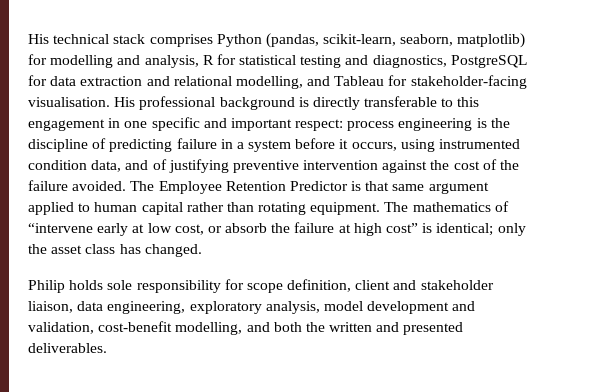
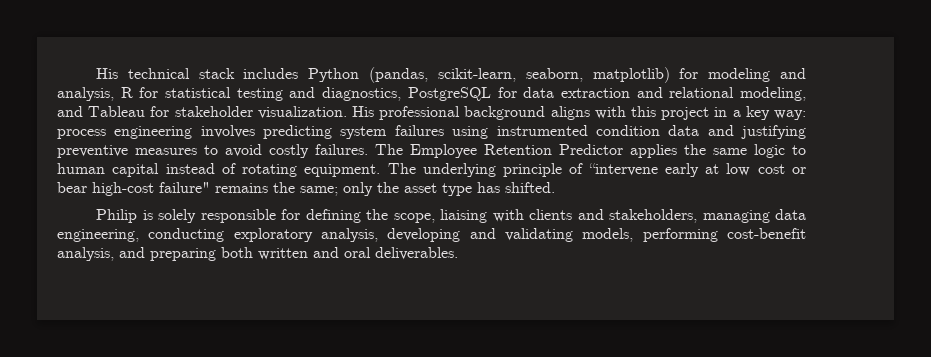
[149,34,213,47] comprises -> [243,68,299,79] includes
[50,55,114,68] modelling -> [708,68,771,82] modeling
[235,76,303,89] modelling, -> [740,87,807,101] modeling,
[410,75,527,89] [28,97,110,107] stakeholder-facing visualisation. -> [174,106,347,119] stakeholder visualization.
[298,96,480,110] [28,117,510,131] [28,138,521,152] [28,159,520,173] [28,180,489,194] [28,202,74,215] is directly transferable to this engagement in one specific and important respect: process engineering is the discipline of predicting failure in a system before it occurs, using instrumented condition data, and of justifying preventive intervention against the cost of the failure avoided. The Employee Retention Predictor is that same argument applied -> [550,106,807,120] [57,125,807,139] [57,144,785,158] aligns with this project in a key way: process engineering involves predicting system failures using instrumented condition data and justifying preventive measures to avoid costly failures. The Employee Retention Predictor applies the same logic
[186,202,254,212] rather than -> [165,163,236,174] instead of
[412,202,491,212] mathematics -> [422,163,563,177] underlying principle
[174,222,526,236] [28,244,202,257] [28,279,494,293] [28,301,73,313] cost, or absorb the failure at high cost” is identical; only the asset class has changed. // Philip holds sole responsibility for scope definition, client and stakeholder liaison, -> [757,164,806,174] [57,182,555,196] [96,209,770,223] cost or bear high-cost failure" remains the same; only the asset type has shifted. // Philip is solely responsible for defining the scope, liaising with clients and stakeholders, managing
(186, 307) none -> [148,228,225,242] conducting
[323,301,476,314] [28,321,325,335] model development and validation, cost-benefit modelling, and both the -> [387,228,807,242] [57,247,253,261] developing and validating models, performing cost-benefit analysis, and preparing both
[403,322,464,335] presented -> [344,247,371,258] oral

